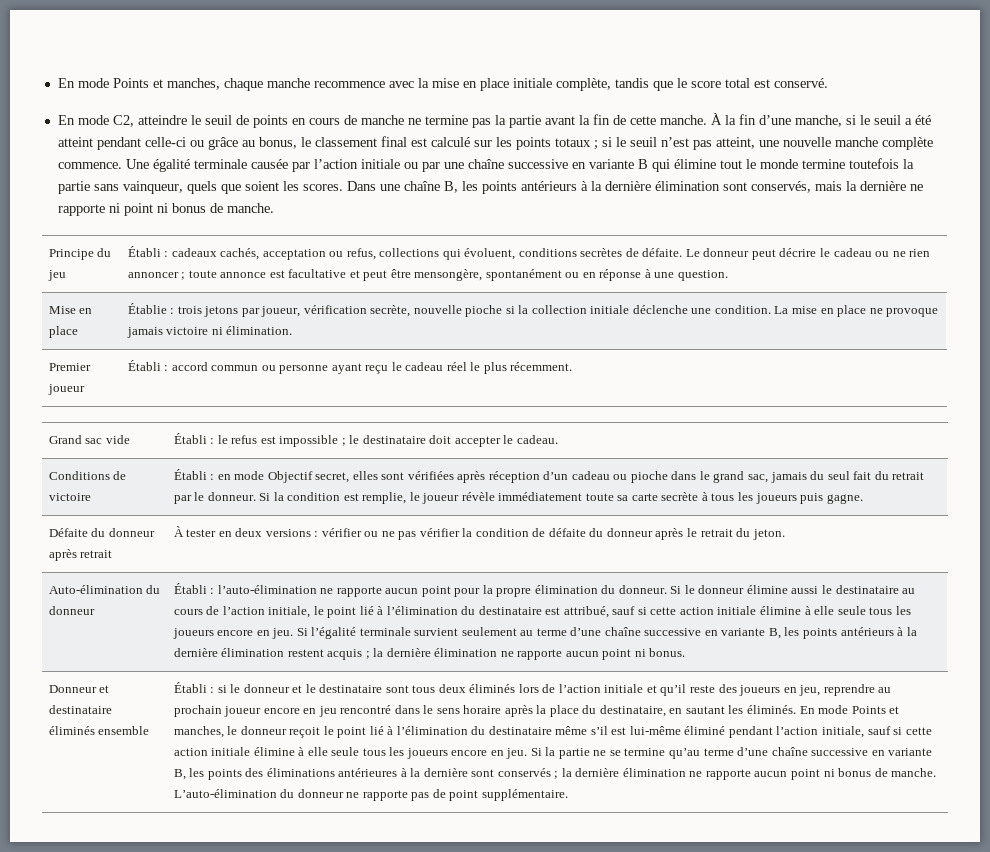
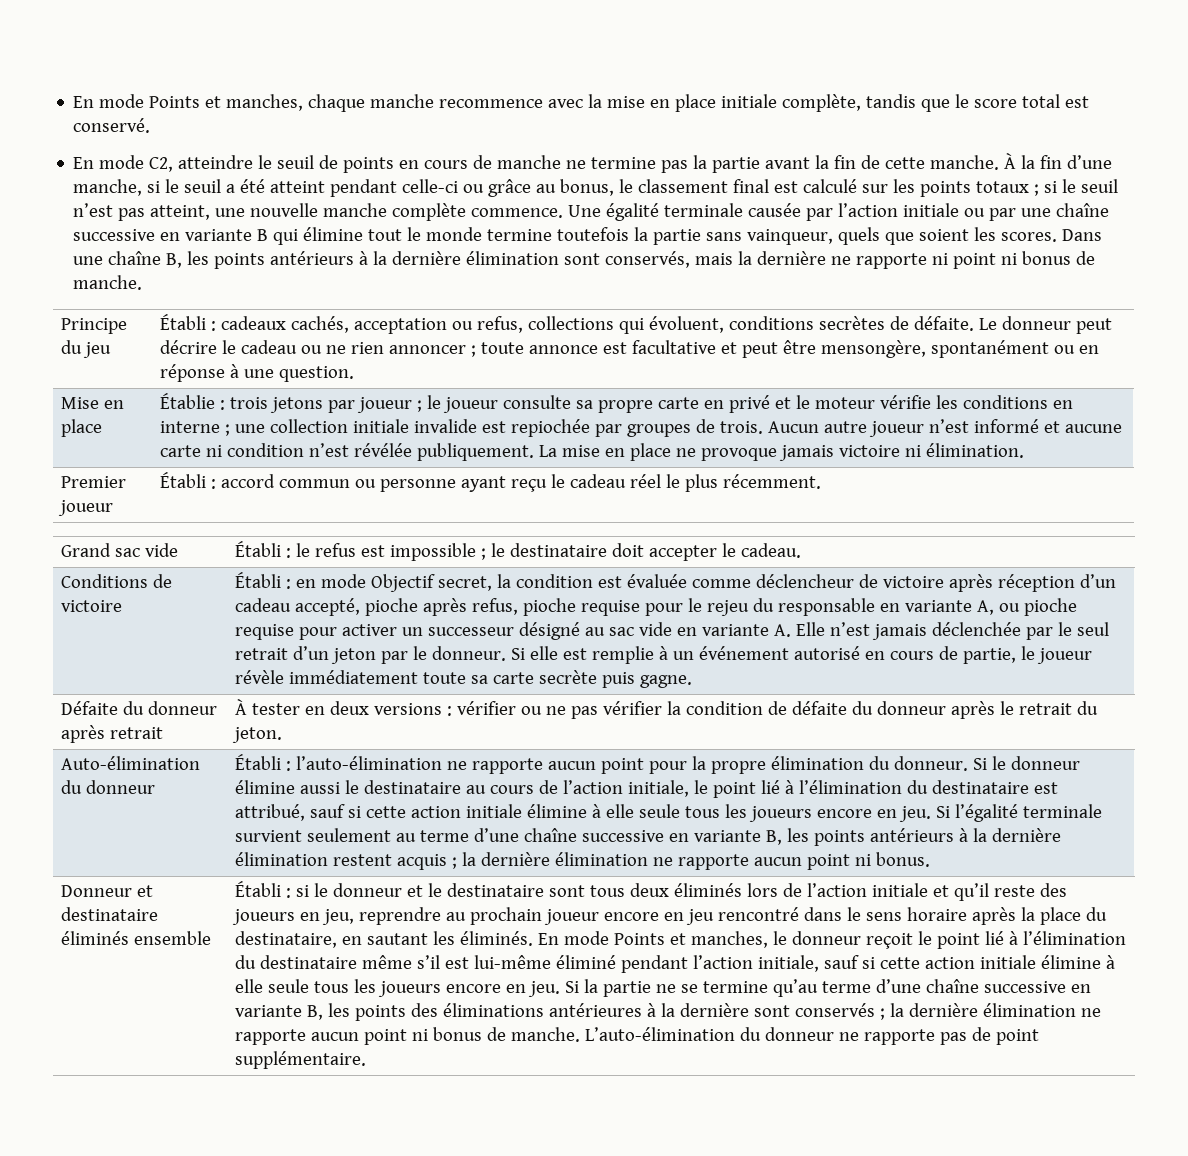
[261,305,771,317] joueur, vérification secrète, nouvelle pioche si la collection initiale déclenche une condition. -> [357,395,1074,413] [160,419,1123,437] [160,443,535,461] joueur ; le joueur consulte sa propre carte en privé et le moteur vérifie les conditions en interne ; une collection initiale invalide est repiochée par groupes de trois. Aucun autre joueur n’est informé et aucune carte ni condition n’est révélée publiquement.
[352,471,925,483] [173,492,407,504] elles sont vérifiées après réception d’un cadeau ou pioche dans le grand sac, jamais du seul fait du retrait par le donneur. Si la condition est remplie, -> [497,574,1117,592] [235,598,1078,616] [235,622,1110,640] [235,646,1017,664] la condition est évaluée comme déclencheur de victoire après réception d’un cadeau accepté, pioche après refus, pioche requise pour le rejeu du responsable en variante A, ou pioche requise pour activer un successeur désigné au sac vide en variante A. Elle n’est jamais déclenchée par le seul retrait d’un jeton par le donneur. Si elle est remplie à un événement autorisé en cours de partie,
[701,492,797,504] à tous les joueurs -> (598, 677) none

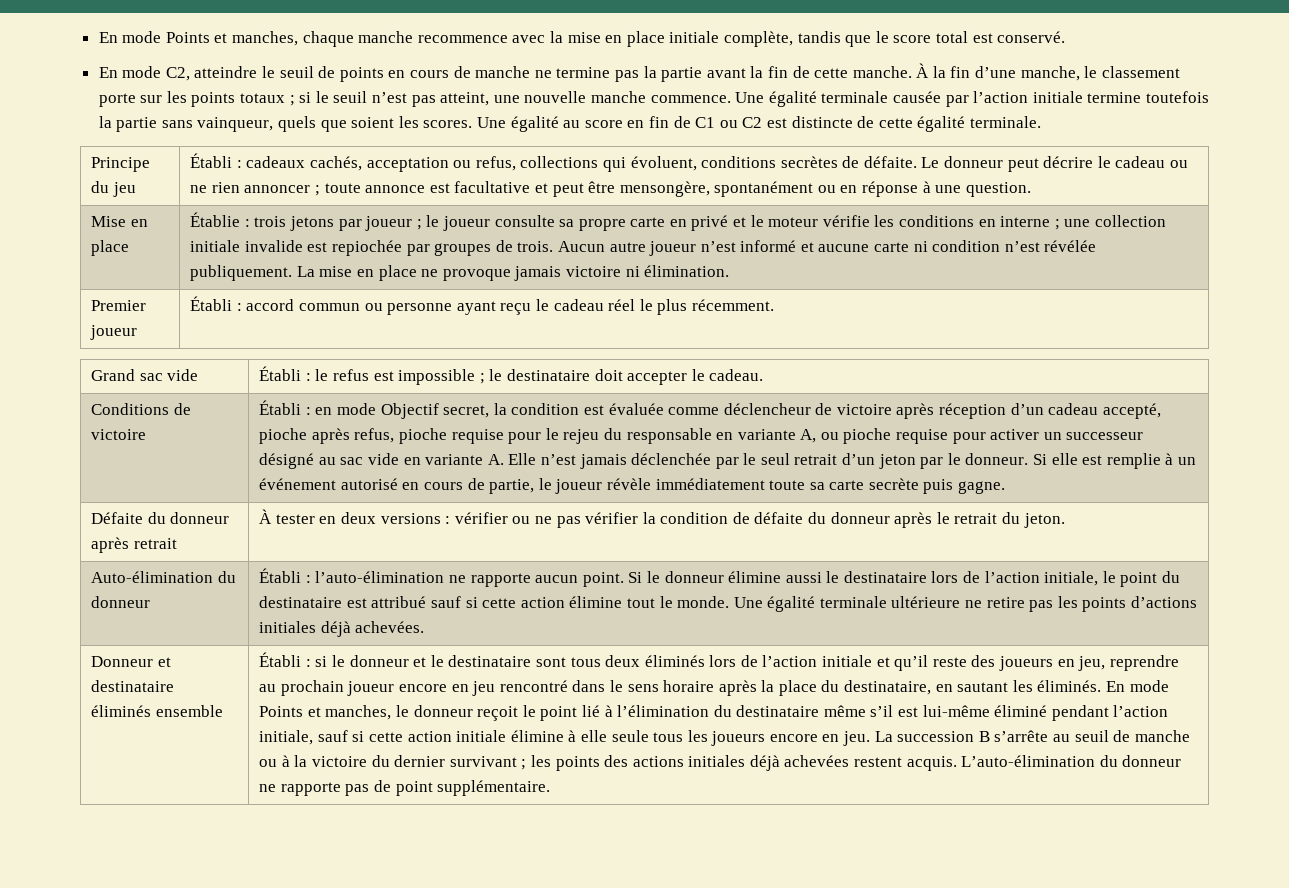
[147,179,858,197] si le seuil a été atteint pendant celle-ci ou grâce au bonus, le classement final est calculé -> [1084,66,1180,78] [98,93,136,107] le classement porte
[392,203,467,221] complète -> (646, 97) none
[964,203,1110,221] [73,227,483,245] ou par une chaîne successive en variante B qui élimine tout le monde -> (1083, 97) none
[1062,229,1103,241] [73,251,1096,269] [73,275,143,290] Dans une chaîne B, les points antérieurs à la dernière élimination sont conservés, mais la dernière ne rapporte ni point ni bonus de manche. -> [477,116,1041,132] Une égalité au score en fin de C1 ou C2 est distincte de cette égalité terminale.
[601,756,969,774] point pour la propre élimination du donneur. -> [582,572,624,587] point.
[466,785,535,794] au cours -> [931,571,959,583] lors
[761,780,903,794] lié à l’élimination -> (1158, 579) none
[235,804,1103,822] [235,828,1062,846] [235,852,931,870] attribué, sauf si cette action initiale élimine à elle seule tous les joueurs encore en jeu. Si l’égalité terminale survient seulement au terme d’une chaîne successive en variante B, les points antérieurs à la dernière élimination restent acquis ; la dernière élimination ne rapporte aucun point ni bonus. -> [371,596,1197,612] [259,621,425,637] attribué sauf si cette action élimine tout le monde. Une égalité terminale ultérieure ne retire pas les points d’actions initiales déjà achevées.
[565,979,1092,997] [235,1003,1102,1021] [235,1027,581,1045] Si la partie ne se termine qu’au terme d’une chaîne successive en variante B, les points des éliminations antérieures à la dernière sont conservés ; la dernière élimination ne rapporte aucun point ni bonus de manche. -> [874,730,1190,742] [259,755,957,771] La succession B s’arrête au seuil de manche ou à la victoire du dernier survivant ; les points des actions initiales déjà achevées restent acquis.

